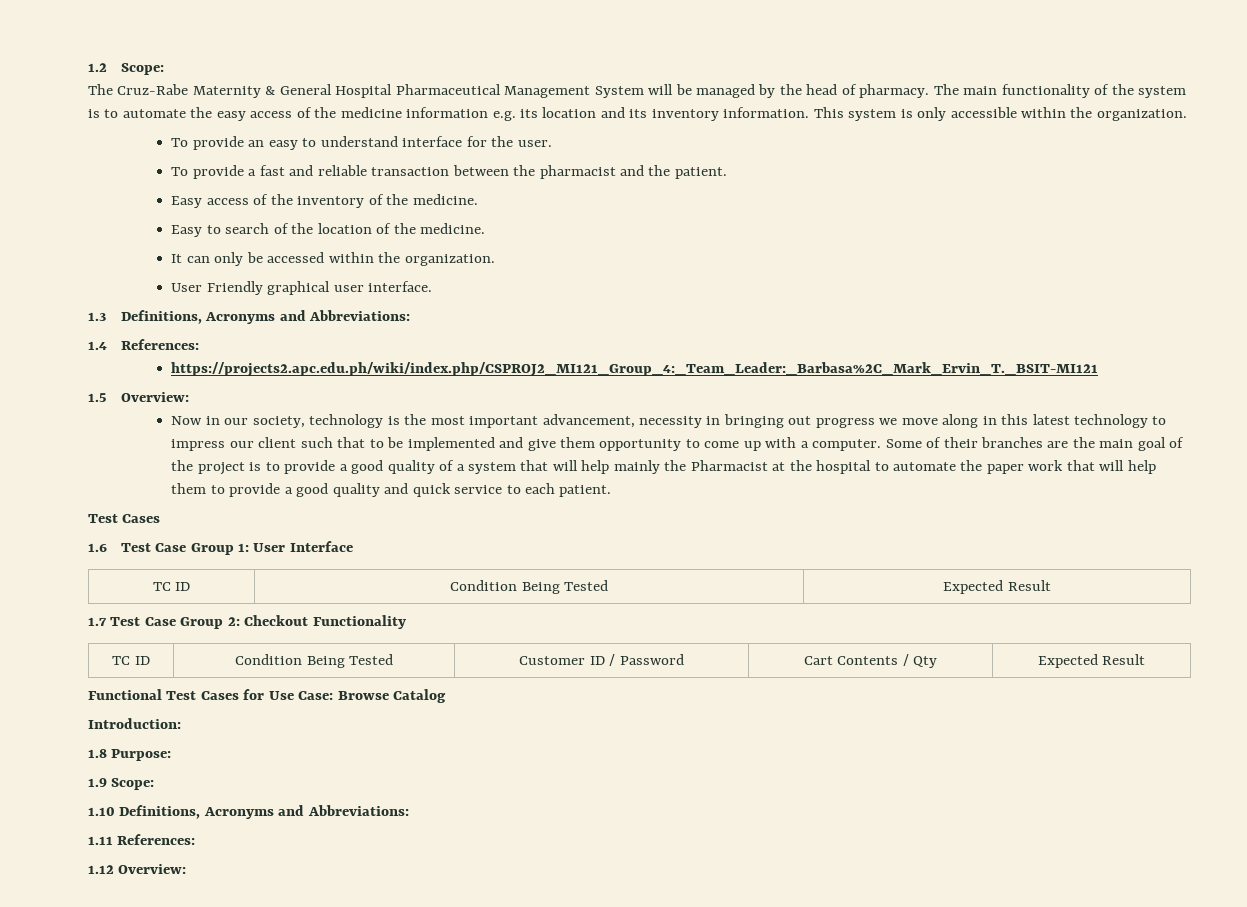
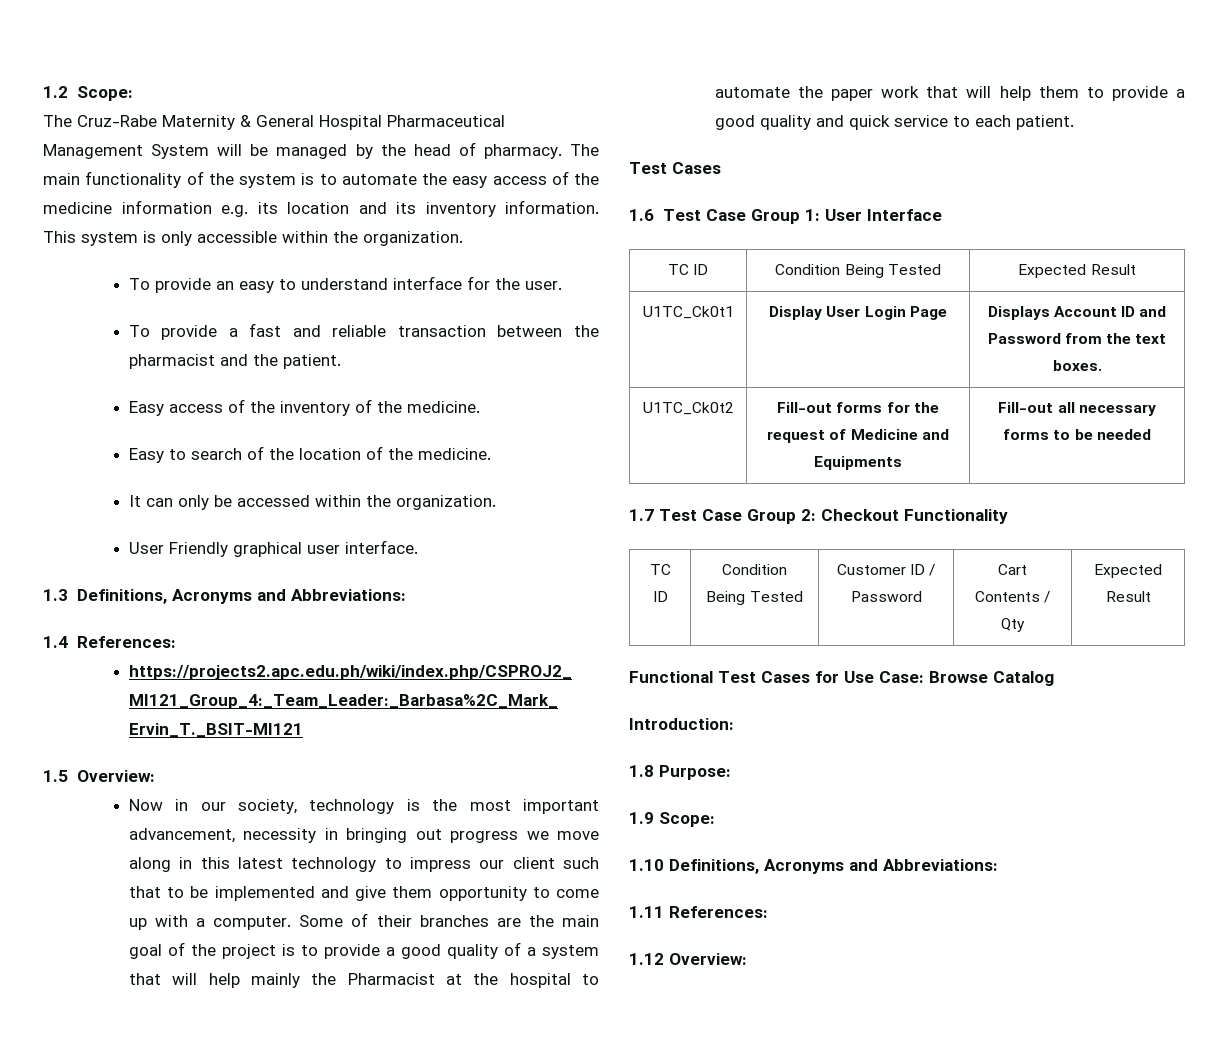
(1051, 585) none -> [642,306,734,319] [769,306,947,320] [987,306,1167,320] [987,333,1167,344] [1052,360,1102,371] [642,402,734,415] [777,402,939,413] [767,429,949,443] [814,456,902,470] [998,402,1156,416] [1003,429,1151,440] // U1TC_Ck0t1 | Display User Login Page | Displays Account ID and Password from the text boxes. // U1TC_Ck0t2 | Fill-out forms for the request of Medicine and Equipments | Fill-out all necessary forms to be needed

